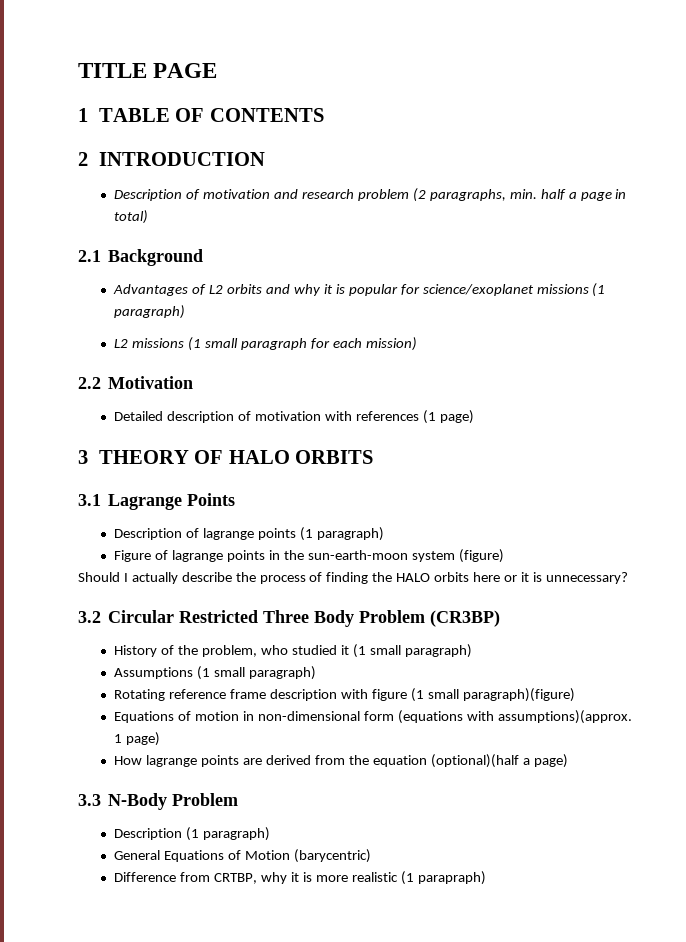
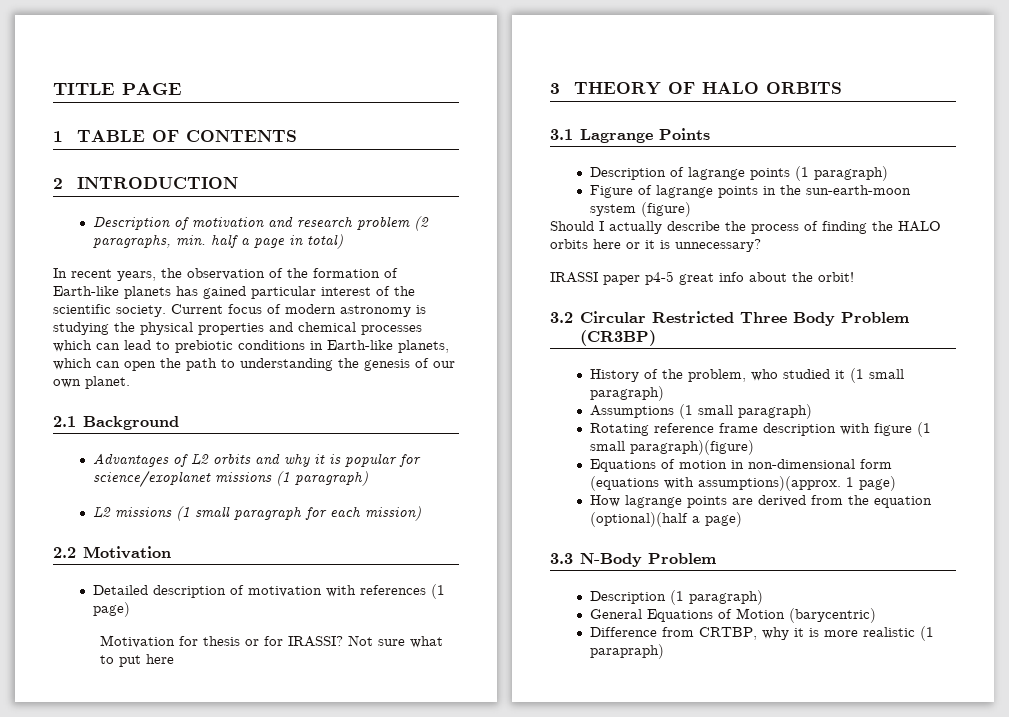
(149, 217) none -> [53,268,398,281] [53,286,415,299] [53,304,426,317] [53,322,422,335] [53,340,449,353] [53,358,455,371] [53,376,130,389] // In recent years, the observation of the formation of Earth-like planets has gained particular interest of the scientific society. Current focus of modern astronomy is studying the physical properties and chemical processes which can lead to prebiotic conditions in Earth-like planets, which can open the path to understanding the genesis of our own planet.
(474, 417) none -> [100,635,444,648] [100,654,175,667] // Motivation for thesis or for IRASSI? Not sure what to put here
(628, 578) none -> [550,271,854,285] // IRASSI paper p4-5 great info about the orbit!

